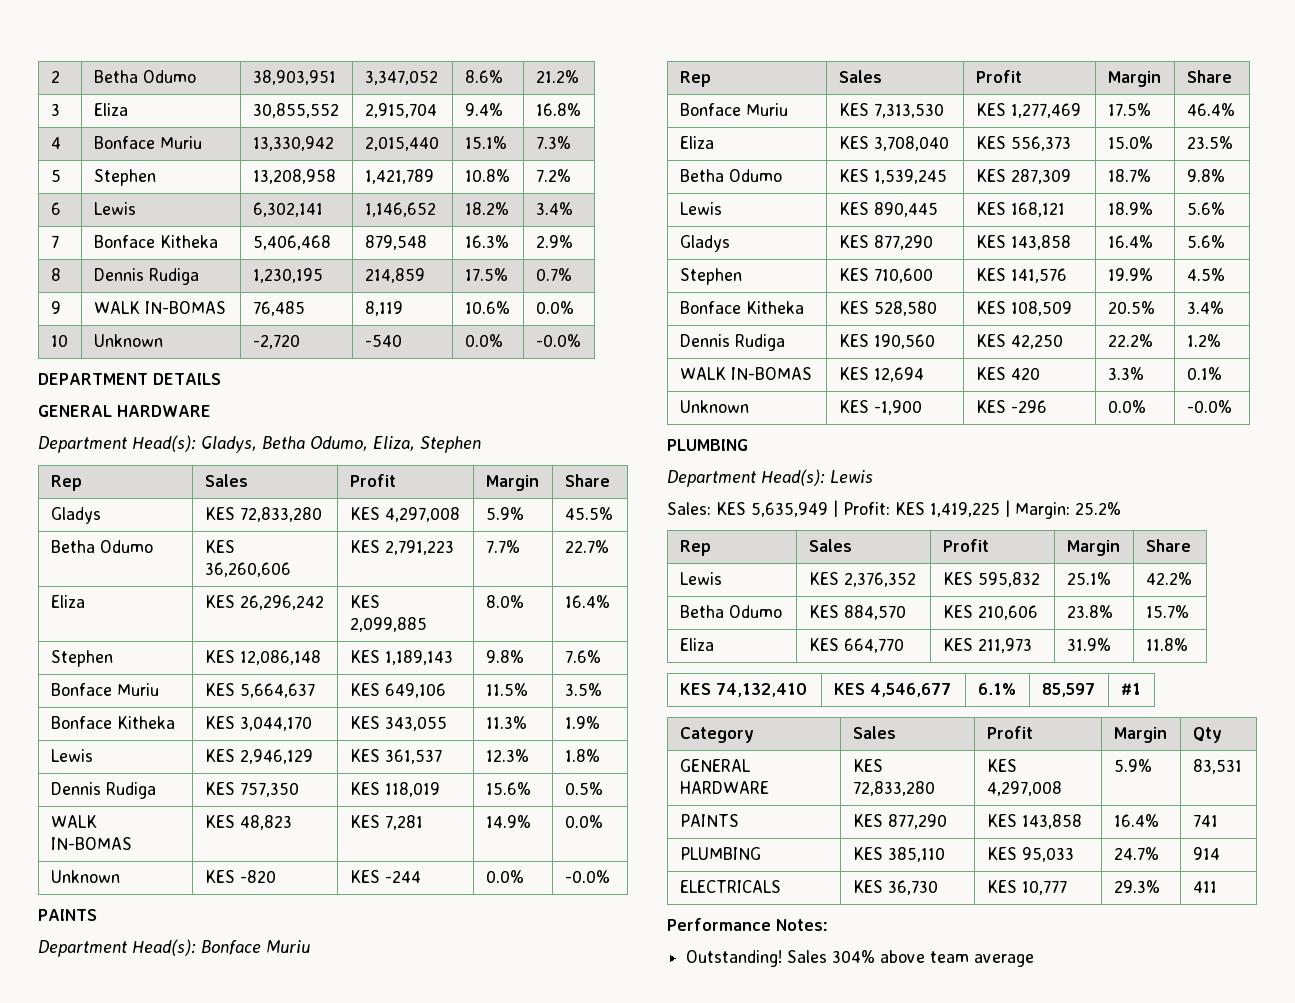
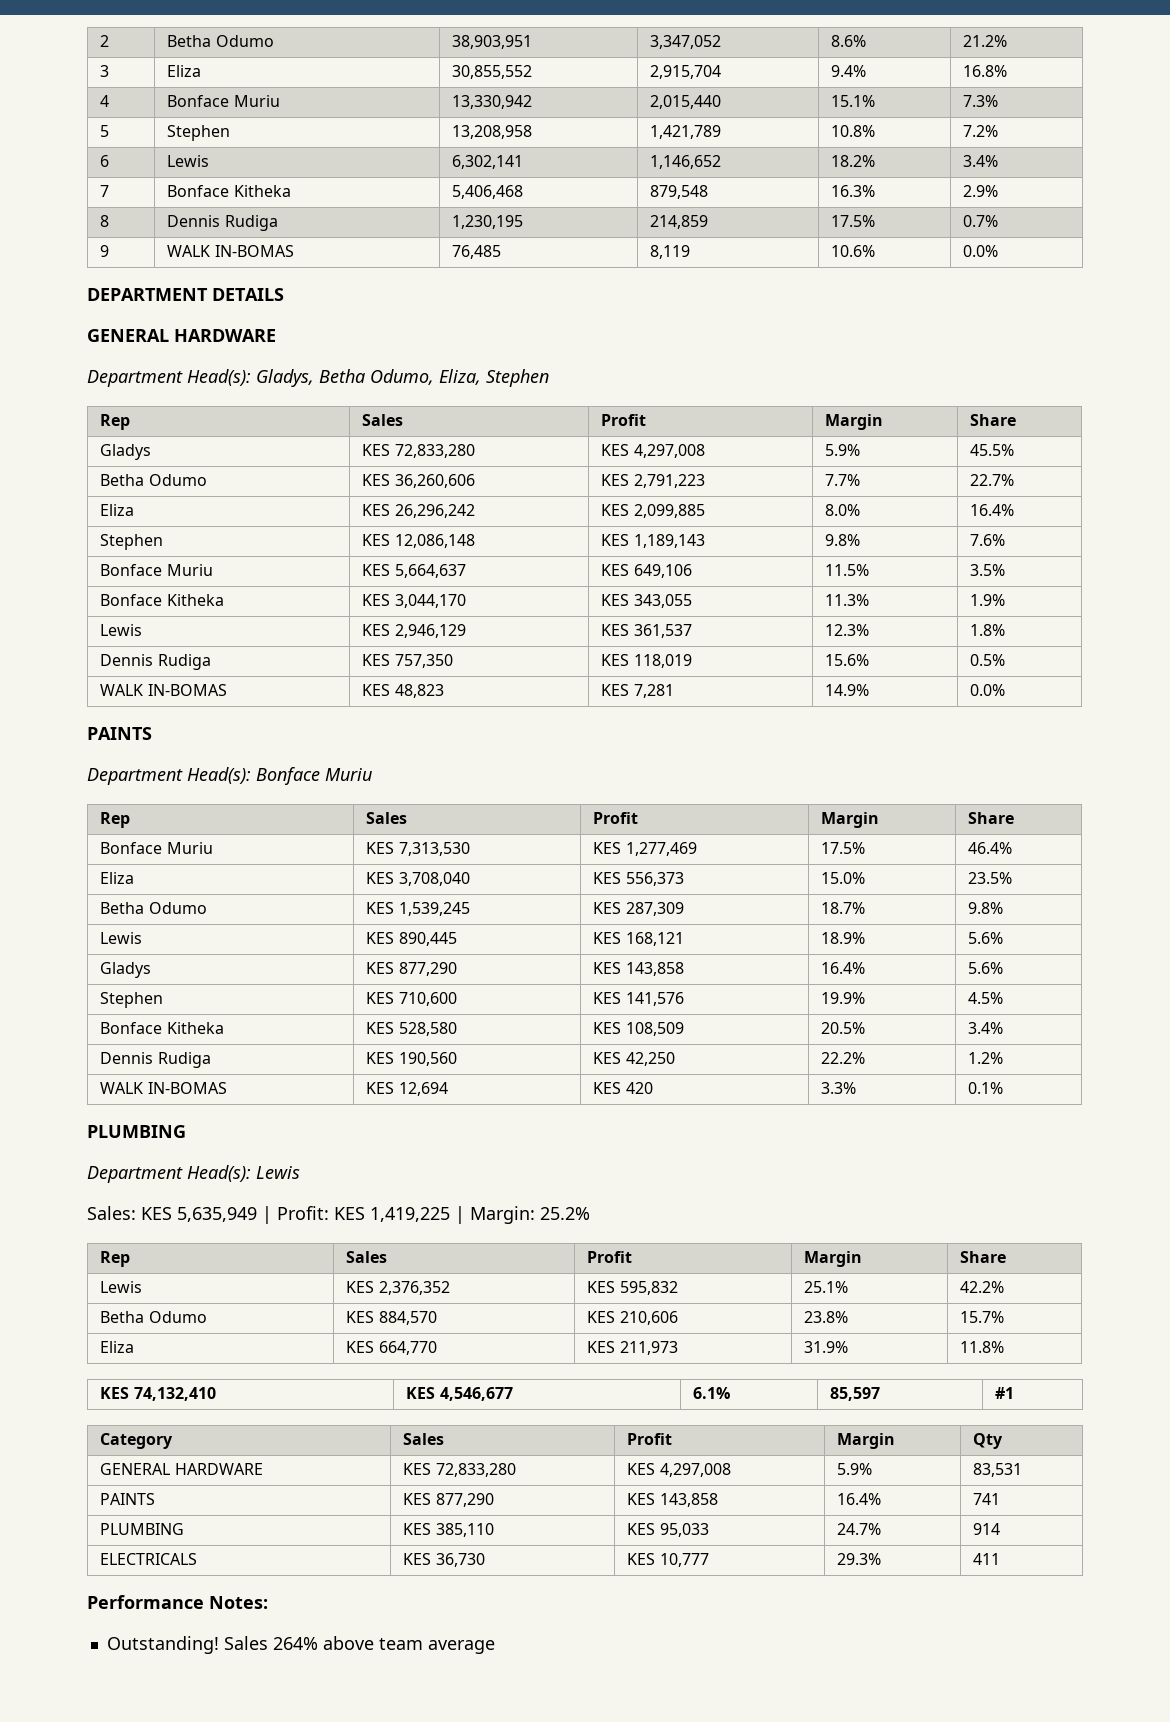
[50,334,68,347] [93,334,163,347] [252,334,300,349] [364,334,402,347] [464,334,503,347] [535,334,581,347] // 10 | Unknown | -2,720 | -540 | 0.0% | -0.0% -> (999, 251) none
[50,870,120,883] [204,870,276,883] [349,870,421,883] [485,870,524,883] [564,870,610,883] // Unknown | KES -820 | KES -244 | 0.0% | -0.0% -> (1006, 690) none
[679,400,749,413] [838,400,922,415] [975,400,1047,413] [1107,400,1146,413] [1186,400,1232,413] // Unknown | KES -1,900 | KES -296 | 0.0% | -0.0% -> (1004, 1088) none
[832,950,876,963] 304% -> [272,1637,318,1650] 264%

